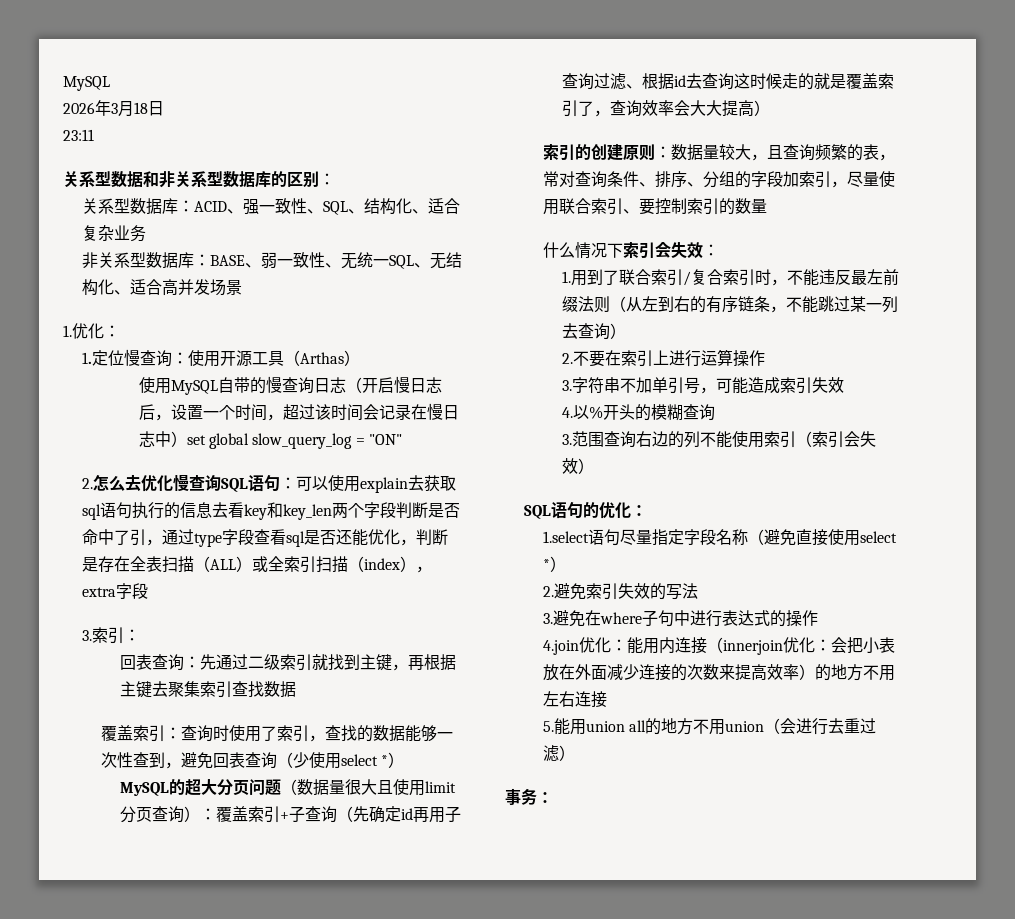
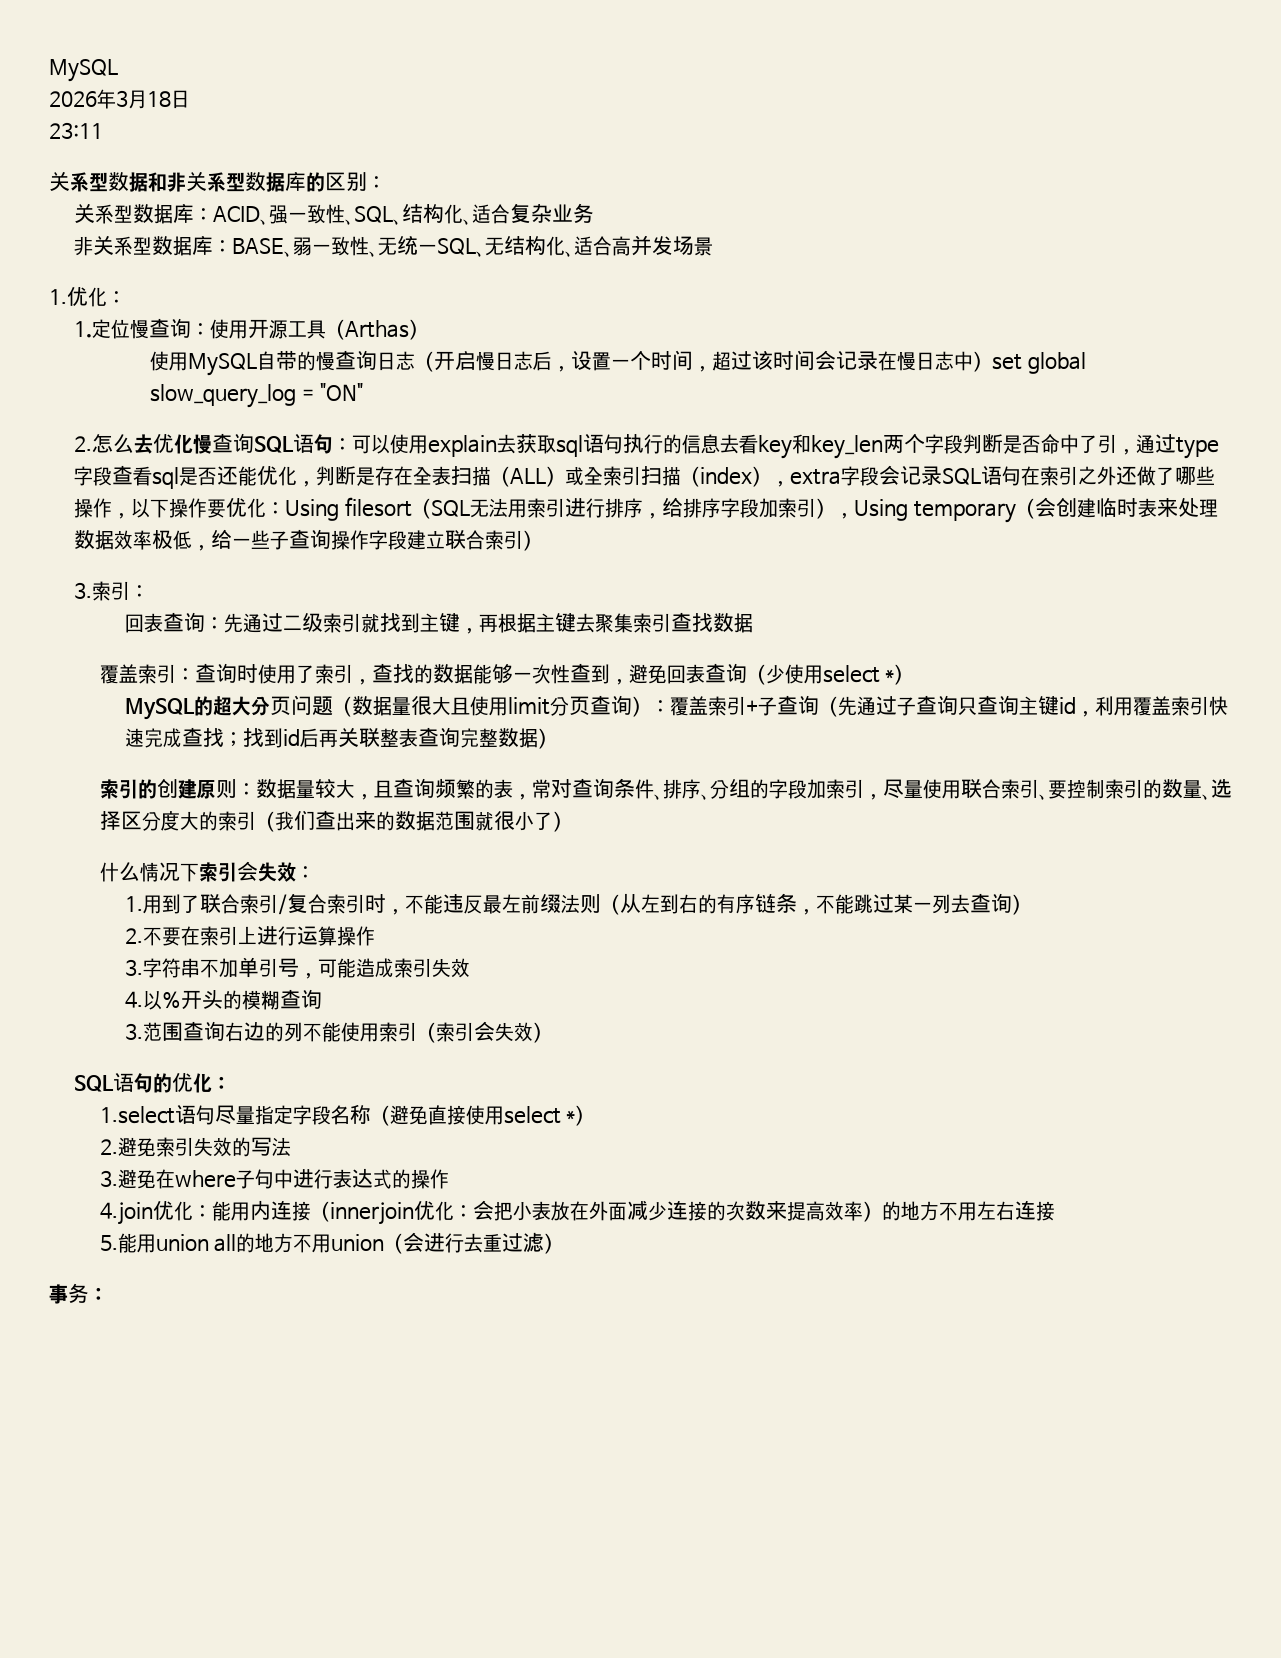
(148, 591) none -> [879,465,1216,486] [74,497,1218,523] [74,529,543,551] 会记录SQL语句在索引之外还做了哪些操作，以下操作要优化：Using filesort（SQL无法用索引进行排序，给排序字段加索引），Using temporary（会创建临时表来处理数据效率极低，给一些子查询操作字段建立联合索引）
[368,806,461,823] [561,73,894,90] [561,100,754,117] 确定id再用子查询过滤、根据id去查询这时候走的就是覆盖索引了，查询效率会大大提高 -> [856,695,1228,717] [124,727,538,748] 通过子查询只查询主键id，利用覆盖索引快速完成查找；找到id后再关联整表查询完整数据
(767, 206) none -> [1201,779,1232,800] [99,810,572,832] 、选择区分度大的索引（我们查出来的数据范围就很小了）

